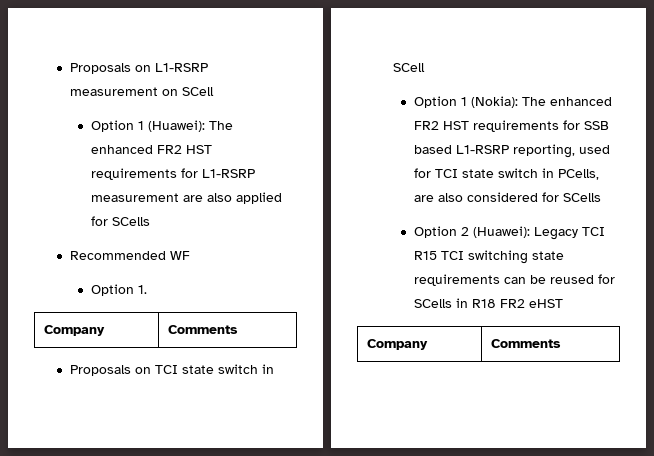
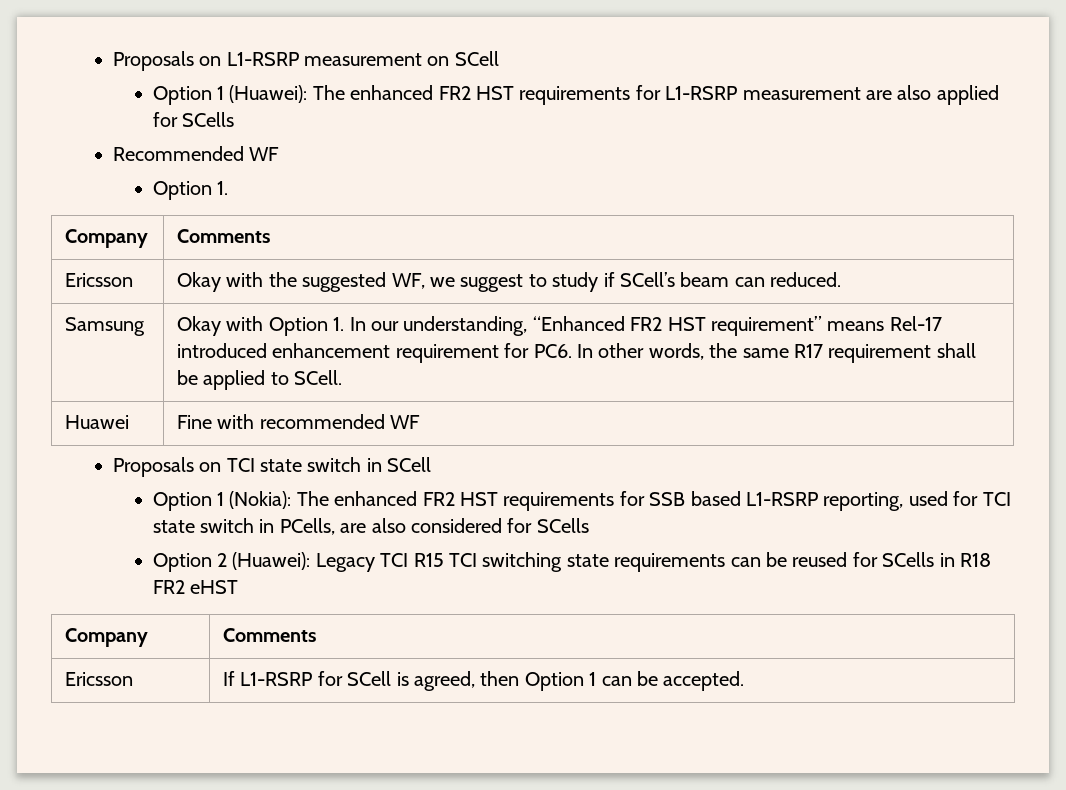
(239, 329) none -> [65,273,134,287] [177,272,842,292] [65,317,146,336] [177,316,942,336] [177,343,976,363] [177,370,343,390] [65,415,130,429] [177,414,421,429] // Ericsson | Okay with the suggested WF, we suggest to study if SCell’s beam can reduced. // Samsung | Okay with Option 1. In our understanding, “Enhanced FR2 HST requirement” means Rel-17 introduced enhancement requirement for PC6. In other words, the same R17 requirement shall be applied to SCell. // Huawei | Fine with recommended WF
(562, 343) none -> [65,672,134,686] [223,671,745,691] // Ericsson | If L1-RSRP for SCell is agreed, then Option 1 can be accepted.

